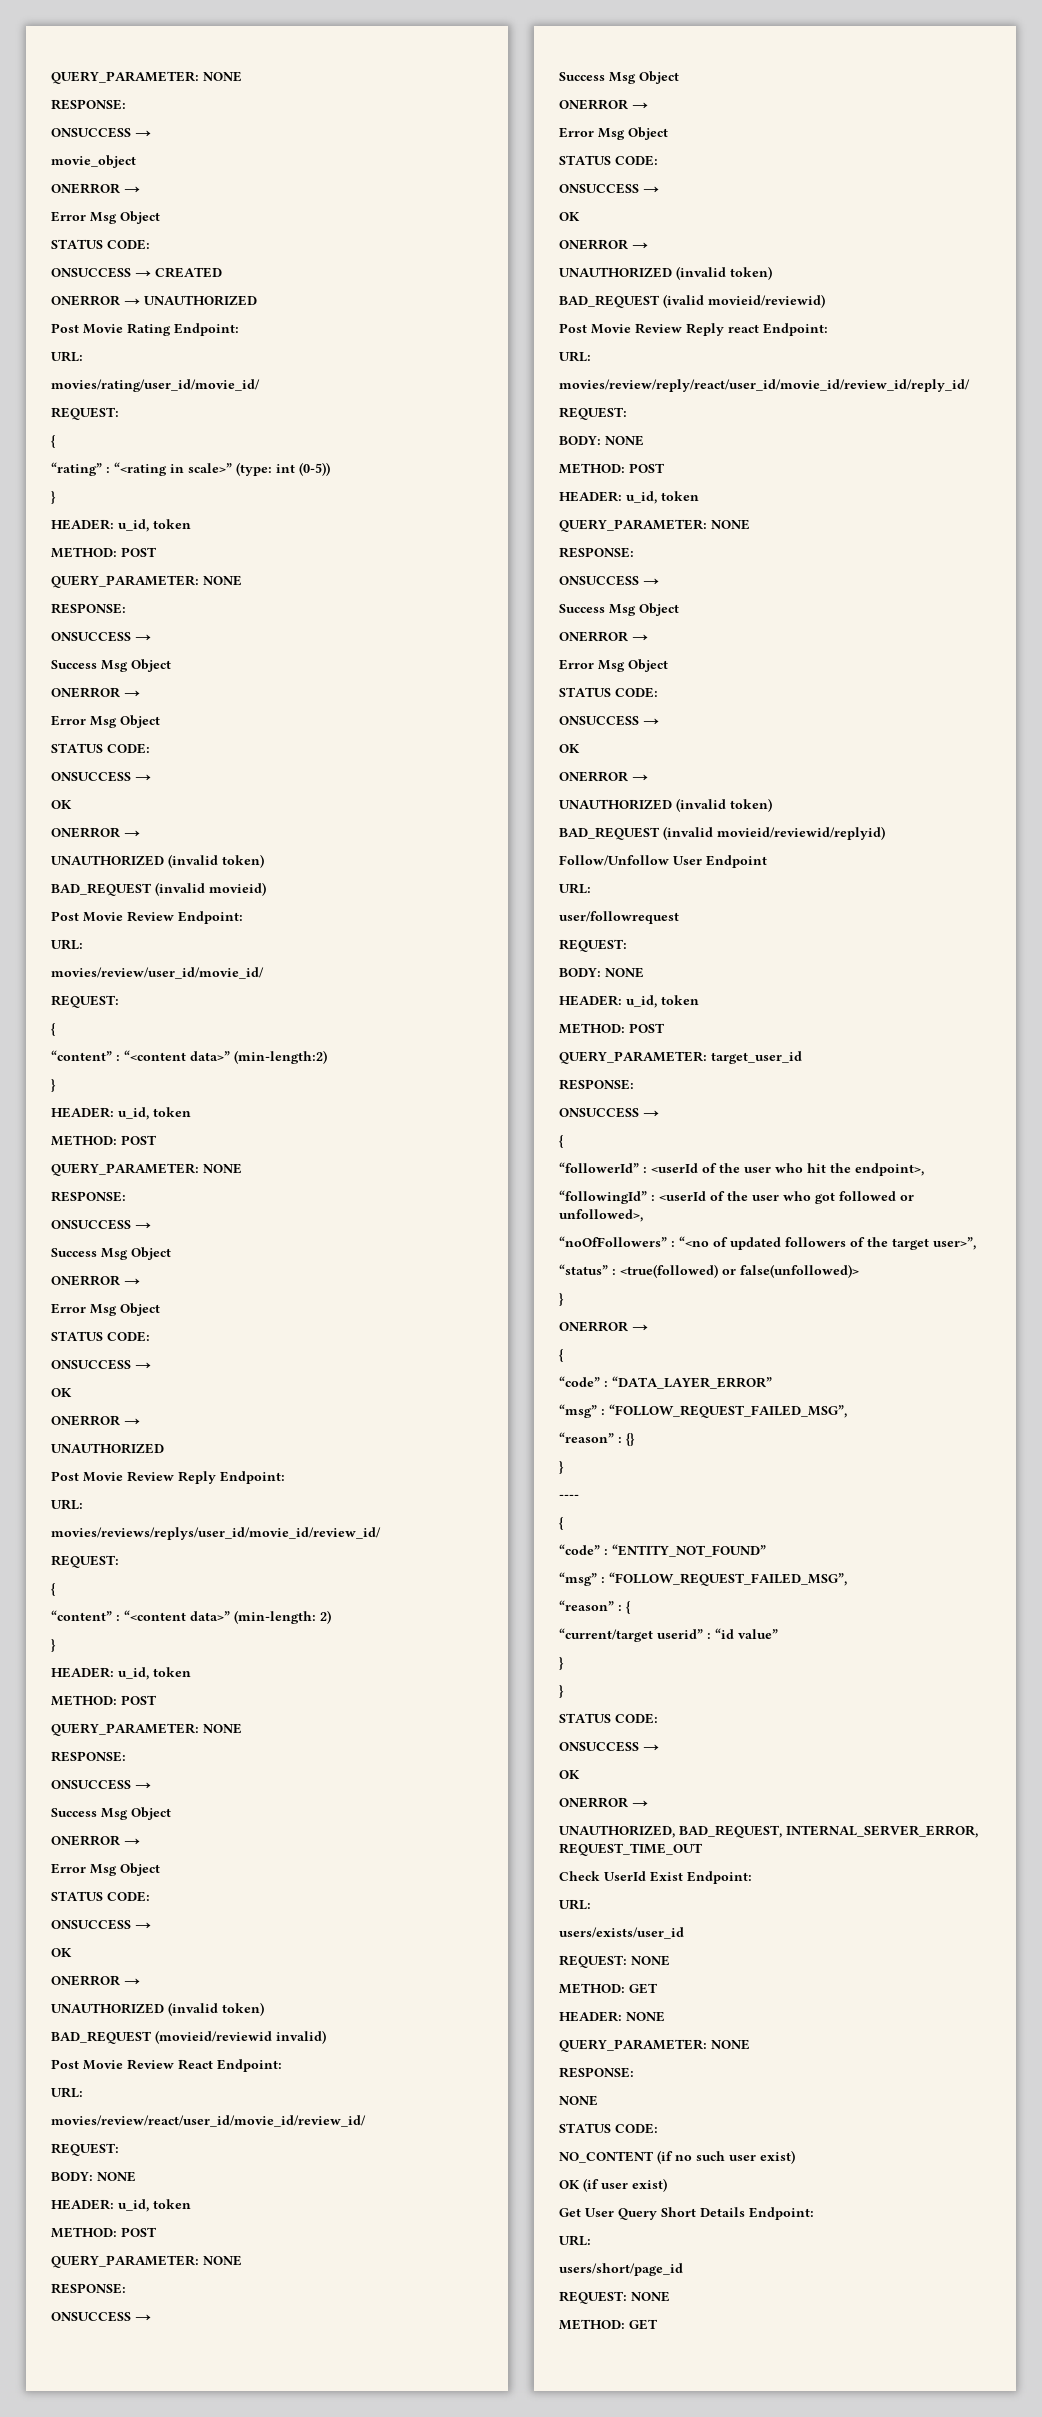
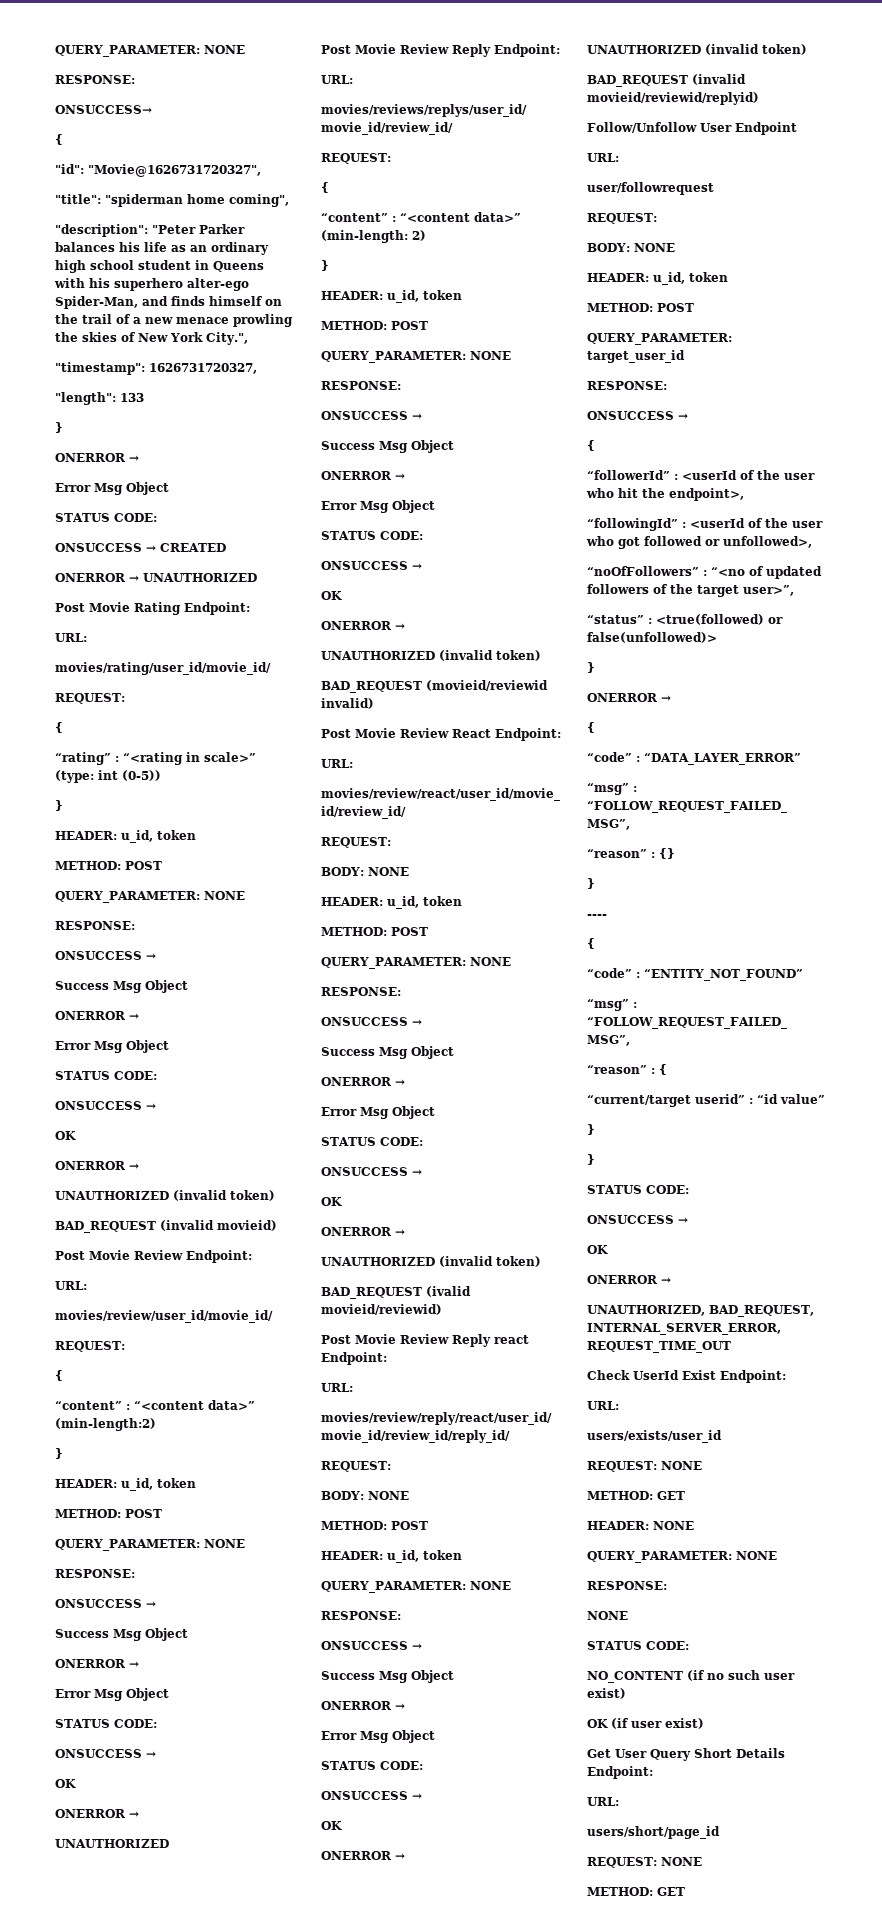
[51,71,242,84] [51,99,126,110] [51,127,151,138] [51,155,136,168] QUERY_PARAMETER: NONE // RESPONSE: // ONSUCCESS → // movie_object -> [55,45,245,57] [55,75,135,84] [55,105,152,114] [55,134,63,145] [55,164,261,177] [55,194,289,207] [55,224,245,237] [55,242,269,255] [55,260,264,273] [54,278,249,291] [55,296,282,309] [55,314,293,327] [55,332,248,345] [55,362,257,375] [55,392,144,405] [55,422,63,433] QUERY_PARAMETER: NONE // RESPONSE: // ONSUCCESS→ // { // "id": "Movie@1626731720327", // "title": "spiderman home coming", // "description": "Peter Parker balances his life as an ordinary high school student in Queens with his superhero alter-ego Spider-Man, and finds himself on the trail of a new menace prowling the skies of New York City.", // "timestamp": 1626731720327, // "length": 133 // }

